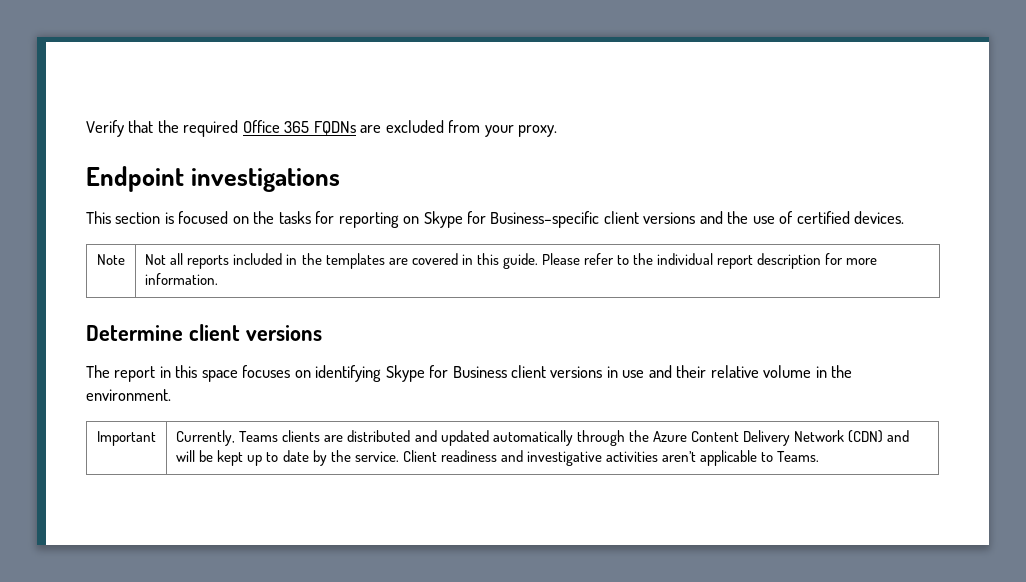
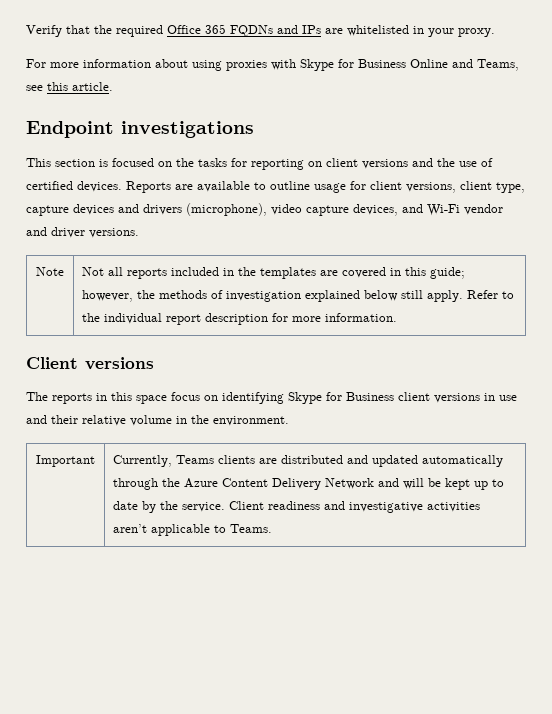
[360,120,558,137] are excluded from your proxy. -> [277,25,495,37] [26,59,519,71] [26,82,113,91] and IPs are whitelisted in your proxy. // For more information about using proxies with Skype for Business Online and Teams, see this article.
[423,211,600,228] Skype for Business–specific -> (322, 164) none
(905, 217) none -> [126,181,525,193] [26,203,503,216] [26,227,139,238] Reports are available to outline usage for client versions, client type, capture devices and drivers (microphone), video capture devices, and Wi-Fi vendor and driver versions.
[502,253,614,269] guide. Please refer -> [430,267,466,279] [82,290,499,302] guide; however, the methods of investigation explained below still apply. Refer
[86,324,240,341] Determine client -> [26,357,78,369] Client
[114,366,156,382] report -> [52,393,92,404] reports
[242,365,291,378] focuses -> [171,392,200,401] focus
[847,430,883,443] (CDN) -> (375, 483) none

